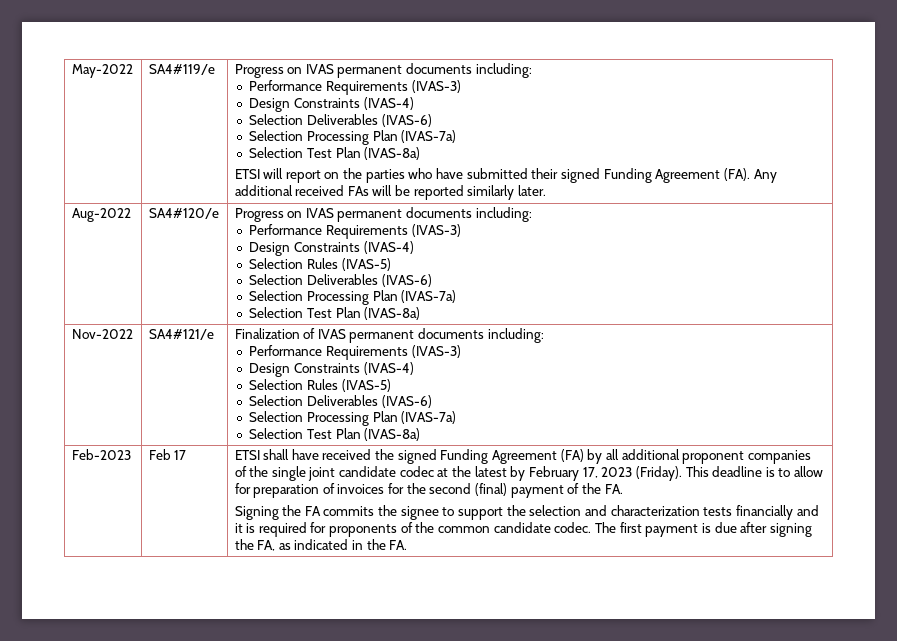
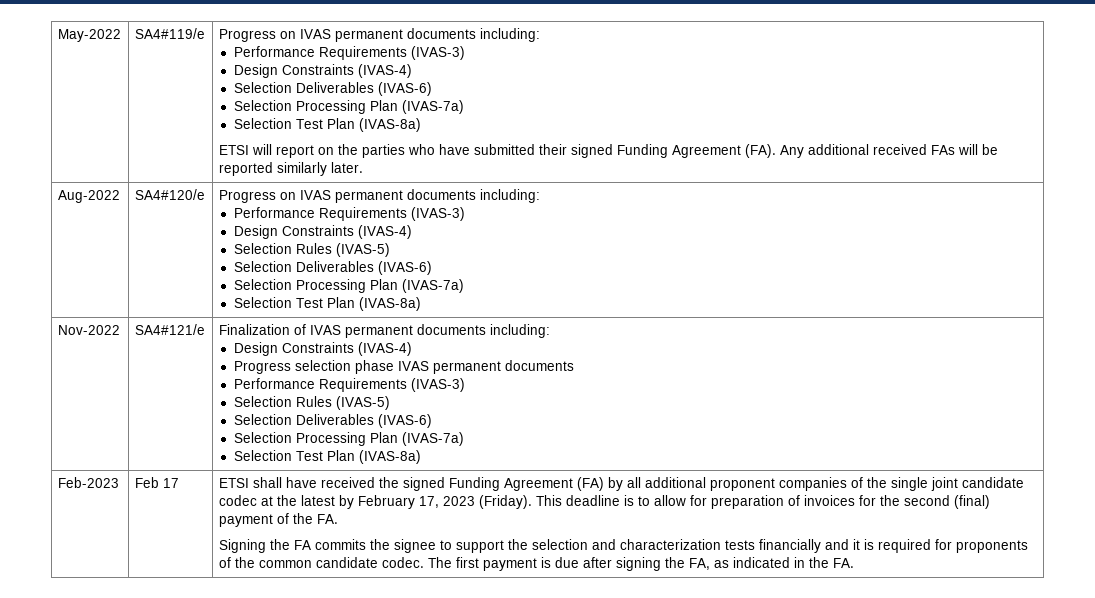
[249,345,461,360] [249,362,414,377] // Performance Requirements (IVAS-3) // Design Constraints (IVAS-4) -> [233,342,412,356] [233,360,574,374] [233,378,465,392] // Design Constraints (IVAS-4) // Progress selection phase IVAS permanent documents // Performance Requirements (IVAS-3)

